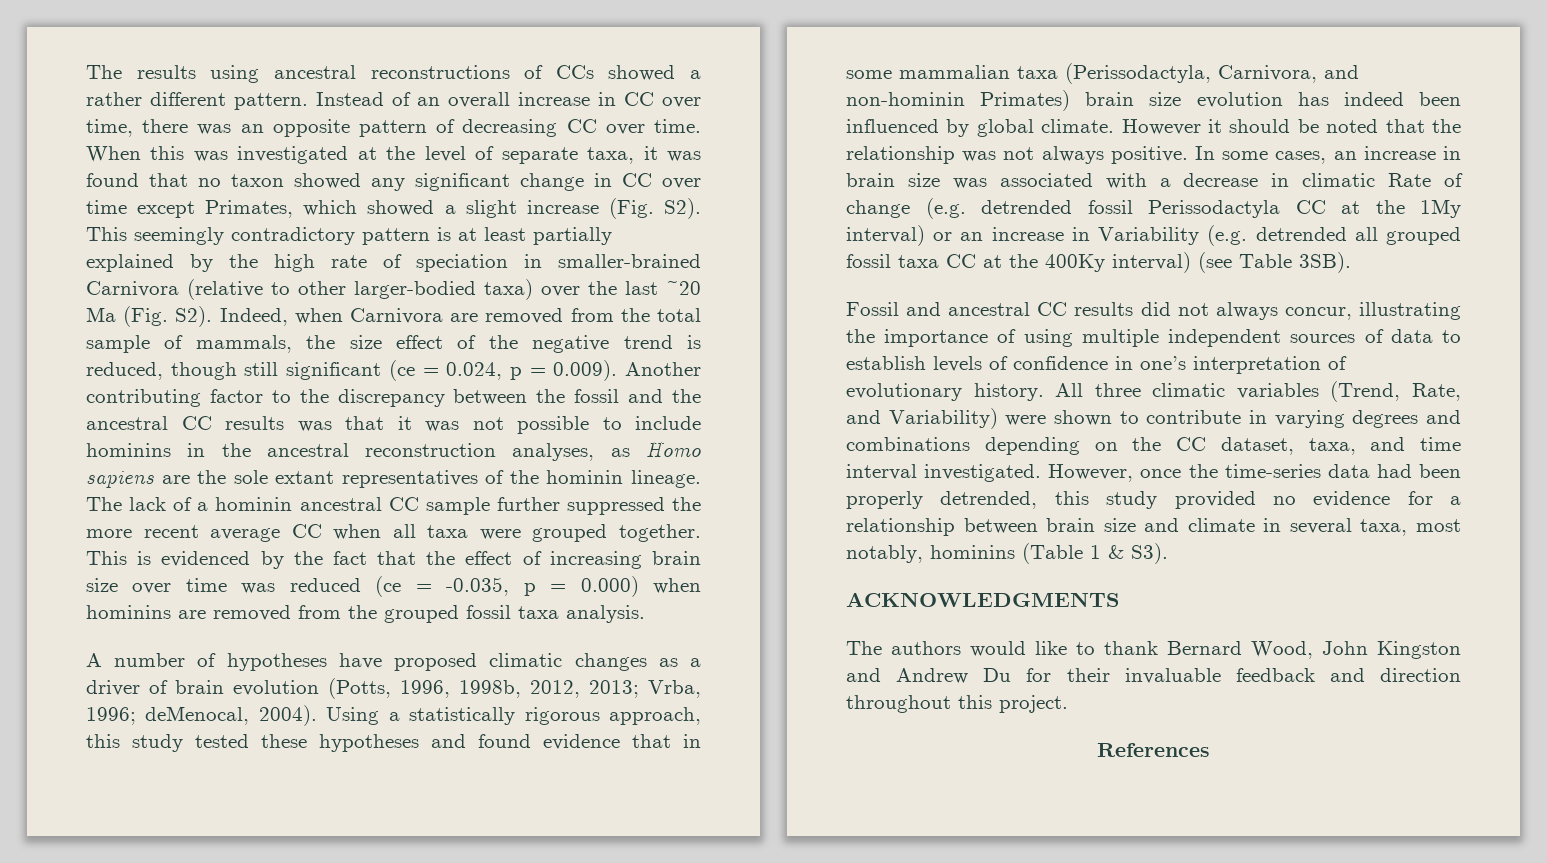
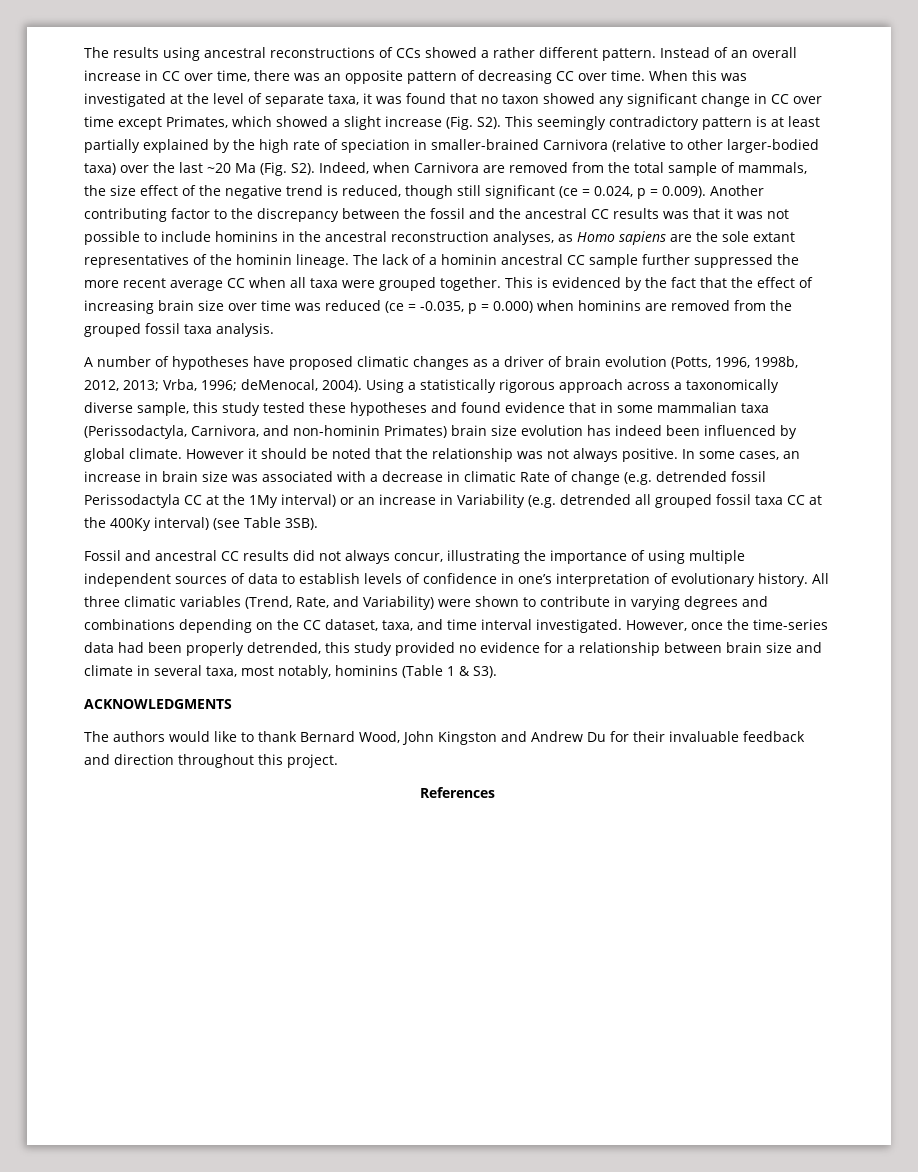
[609,707,702,725] approach, -> [559,379,779,393] [84,402,189,416] approach across a taxonomically diverse sample,

